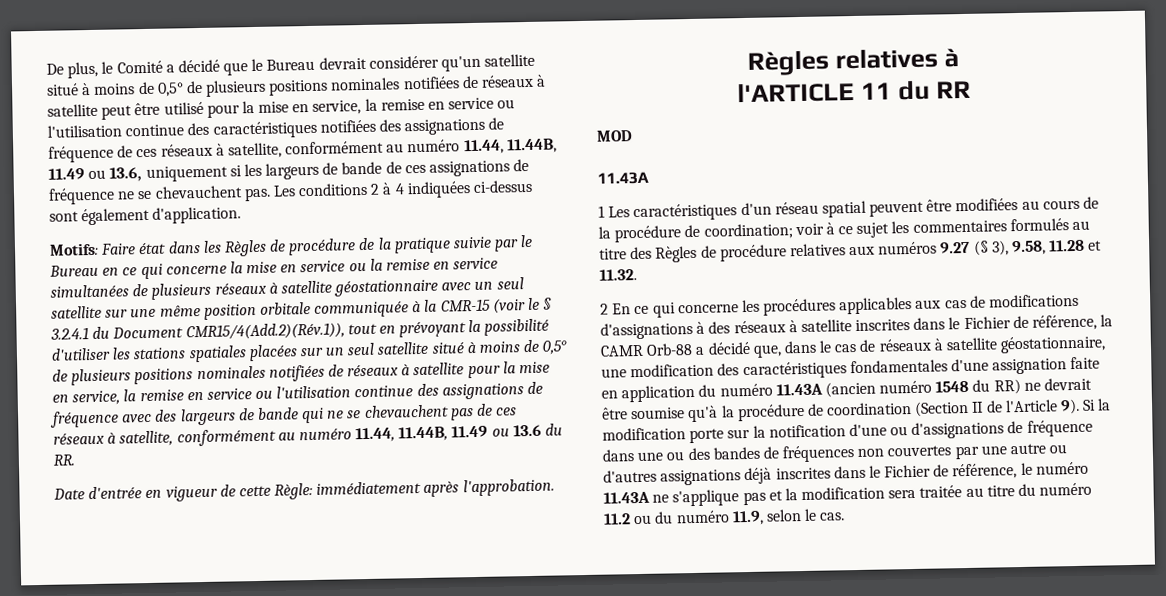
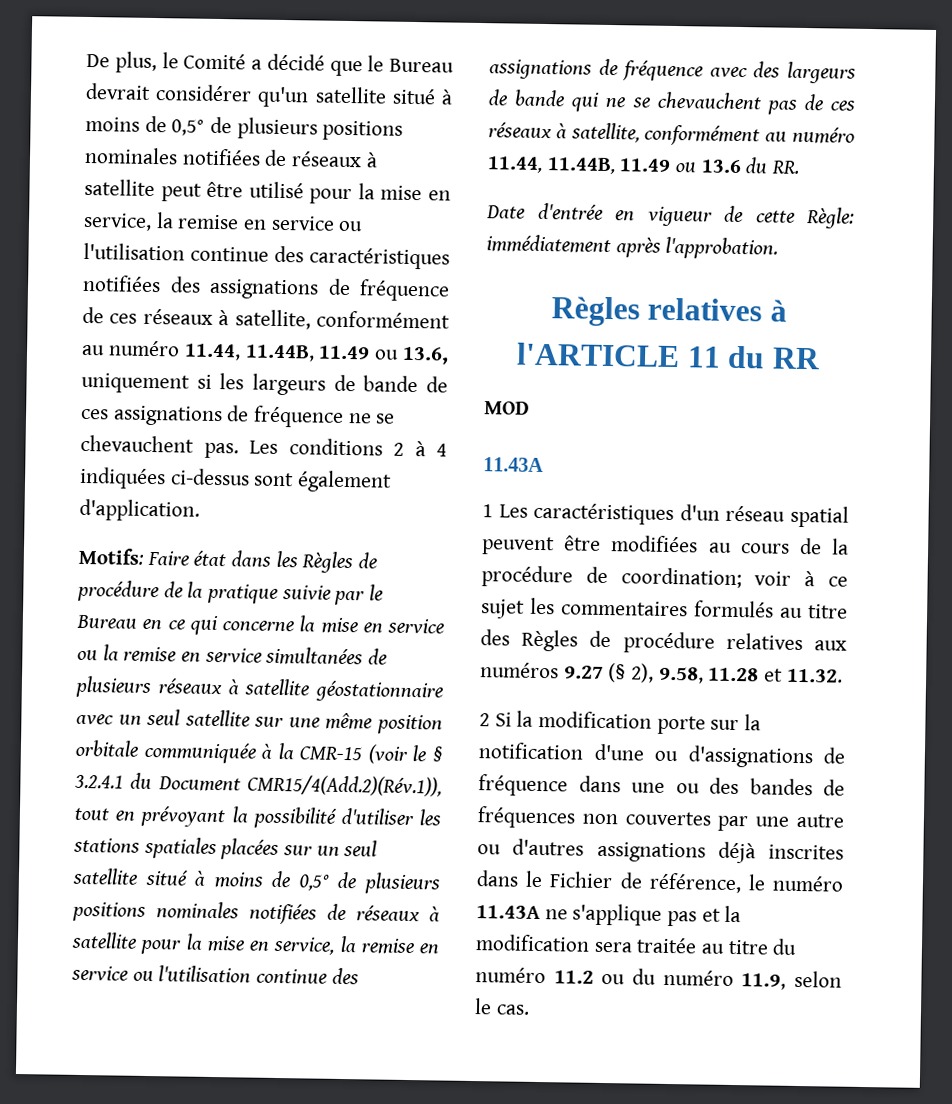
[991,240,1009,256] 3), -> [631,663,655,683] 2),
[612,293,1080,318] [600,314,1114,340] [600,335,1107,358] [601,356,1101,380] [601,377,1093,403] [602,398,1081,423] En ce qui concerne les procédures applicables aux cas de modifications d'assignations à des réseaux à satellite inscrites dans le Fichier de référence, la CAMR Orb-88 a décidé que, dans le cas de réseaux à satellite géostationnaire, une modification des caractéristiques fondamentales d'une assignation faite en application du numéro 11.43A (ancien numéro 1548 du RR) ne devrait être soumise qu'à la procédure de coordination (Section II de l'Article 9). -> (490, 720) none

